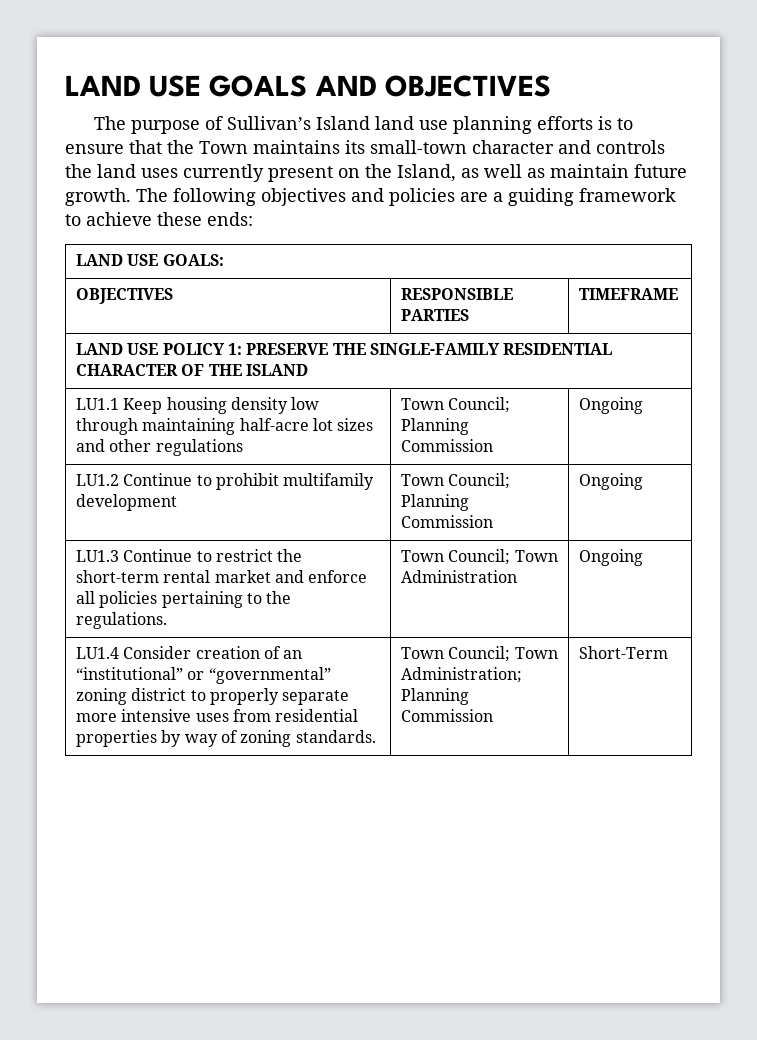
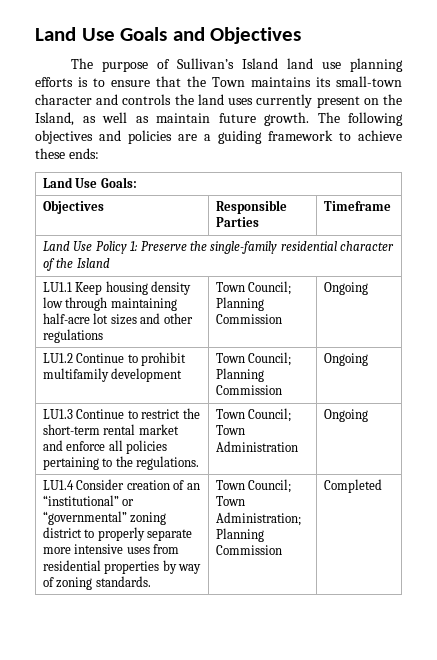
[65,75,551,97] LAND USE GOALS AND OBJECTIVES -> [35,27,302,44] Land Use Goals and Objectives
[76,254,224,266] [76,288,174,304] [401,288,514,300] [401,309,470,321] [579,288,679,300] [76,343,613,355] [76,364,309,376] LAND USE GOALS: // OBJECTIVES | RESPONSIBLE PARTIES | TIMEFRAME // LAND USE POLICY 1: PRESERVE THE SINGLE-FAMILY RESIDENTIAL CHARACTER OF THE ISLAND -> [43,177,137,188] [43,200,105,214] [216,200,288,214] [216,217,260,227] [324,201,392,211] [43,241,395,254] [43,258,110,271] Land Use Goals: // Objectives | Responsible Parties | Timeframe // Land Use Policy 1: Preserve the single-family residential character of the Island
[579,646,669,659] Short-Term -> [324,479,383,493] Completed

